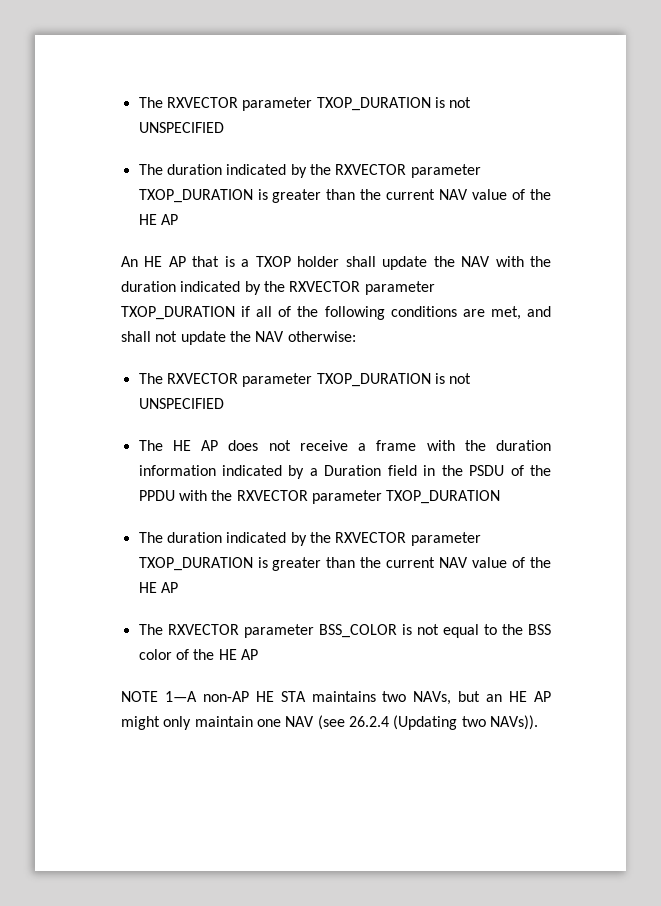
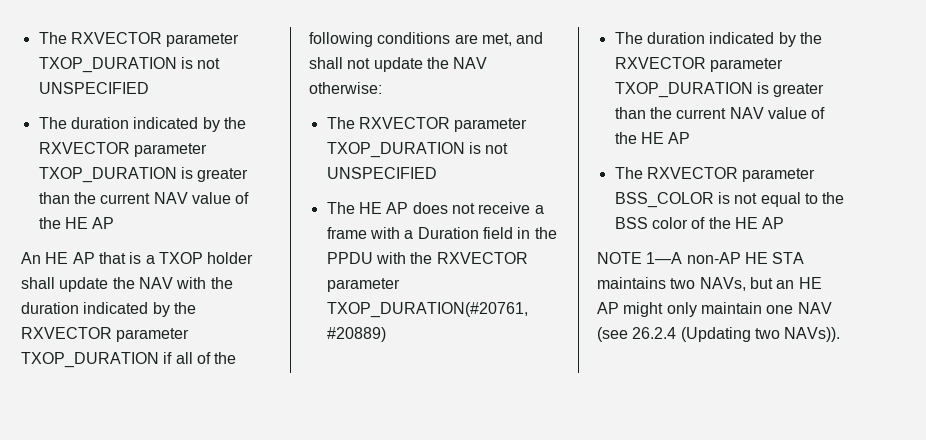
[464,440,551,451] [138,465,305,479] the duration information indicated by -> (400, 233) none
[469,465,551,476] PSDU of the -> (557, 233) none
[386,490,501,504] TXOP_DURATION -> [326,302,528,318] [326,327,386,342] TXOP_DURATION(#20761, #20889)

